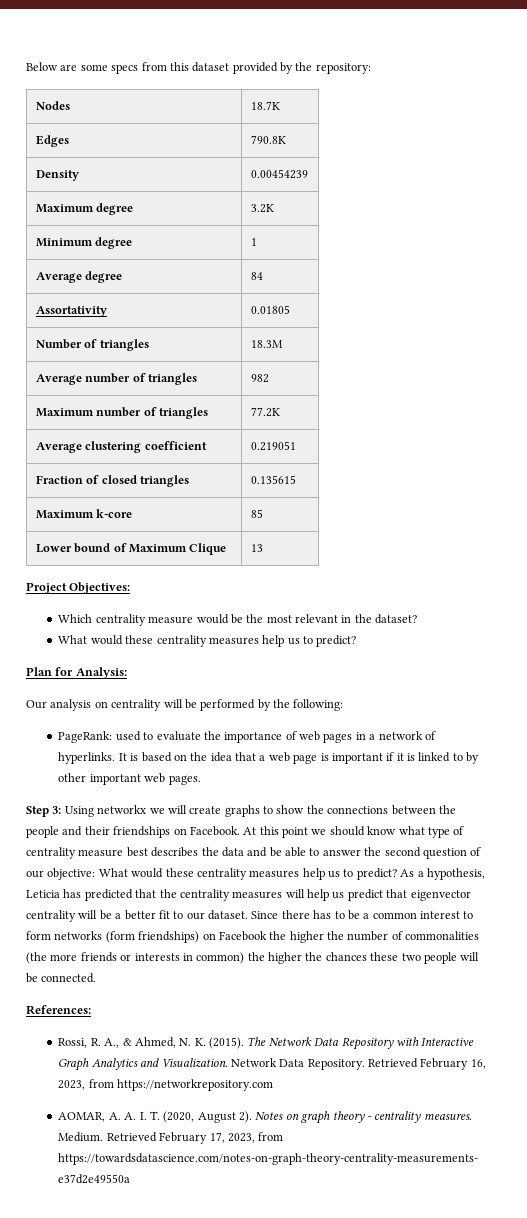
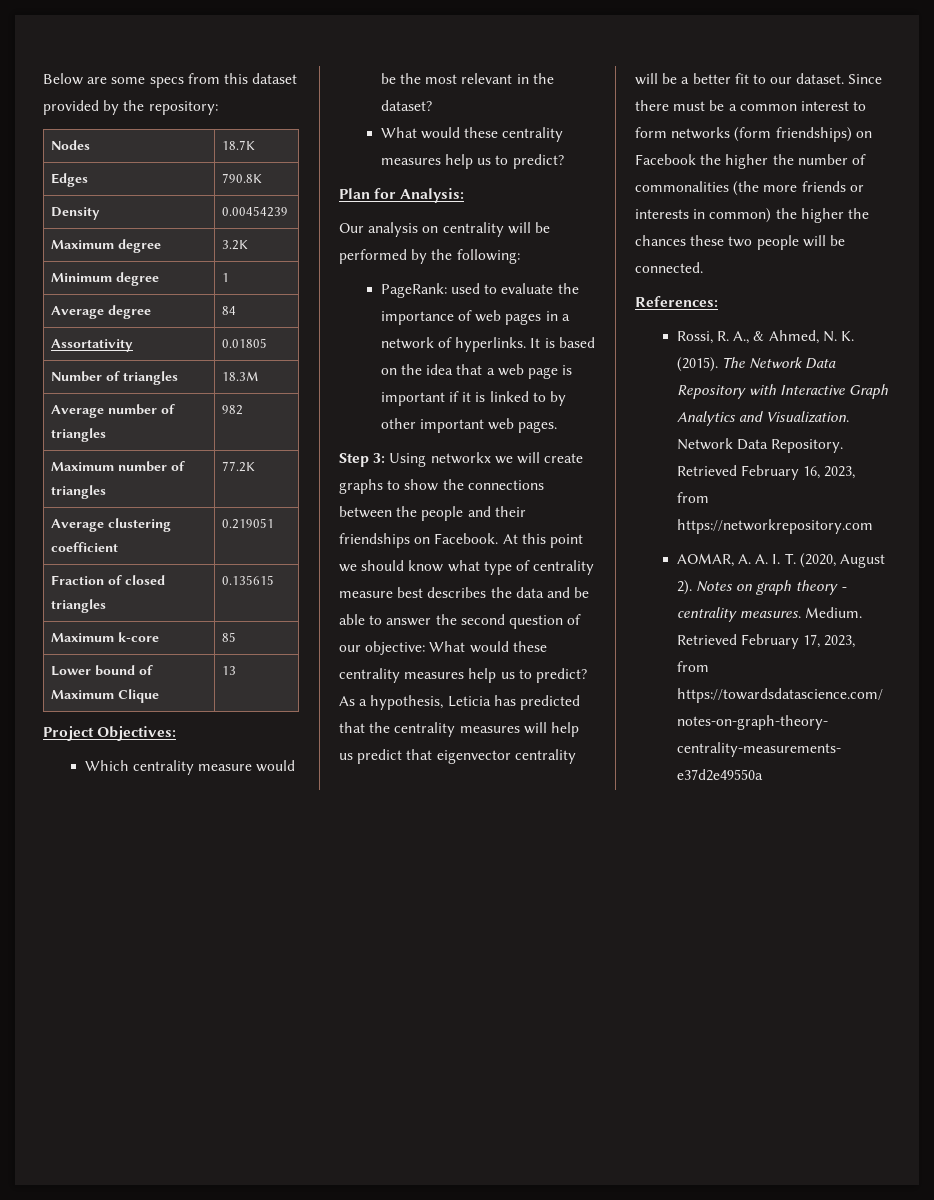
[313,910,345,919] has to -> [673,101,706,111] must

